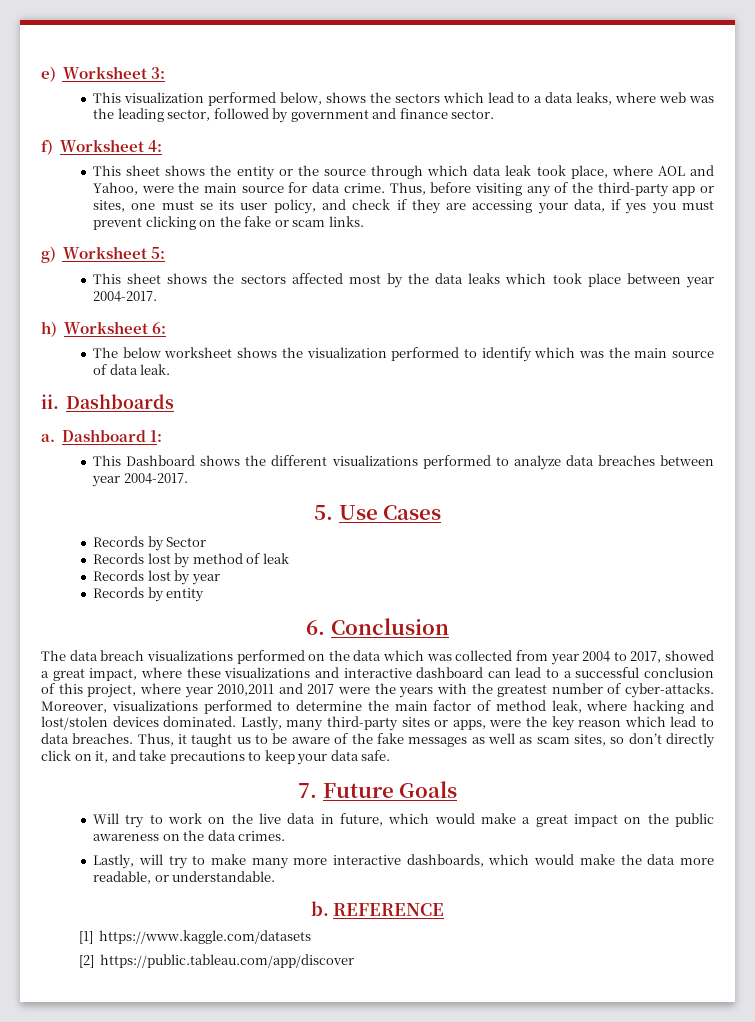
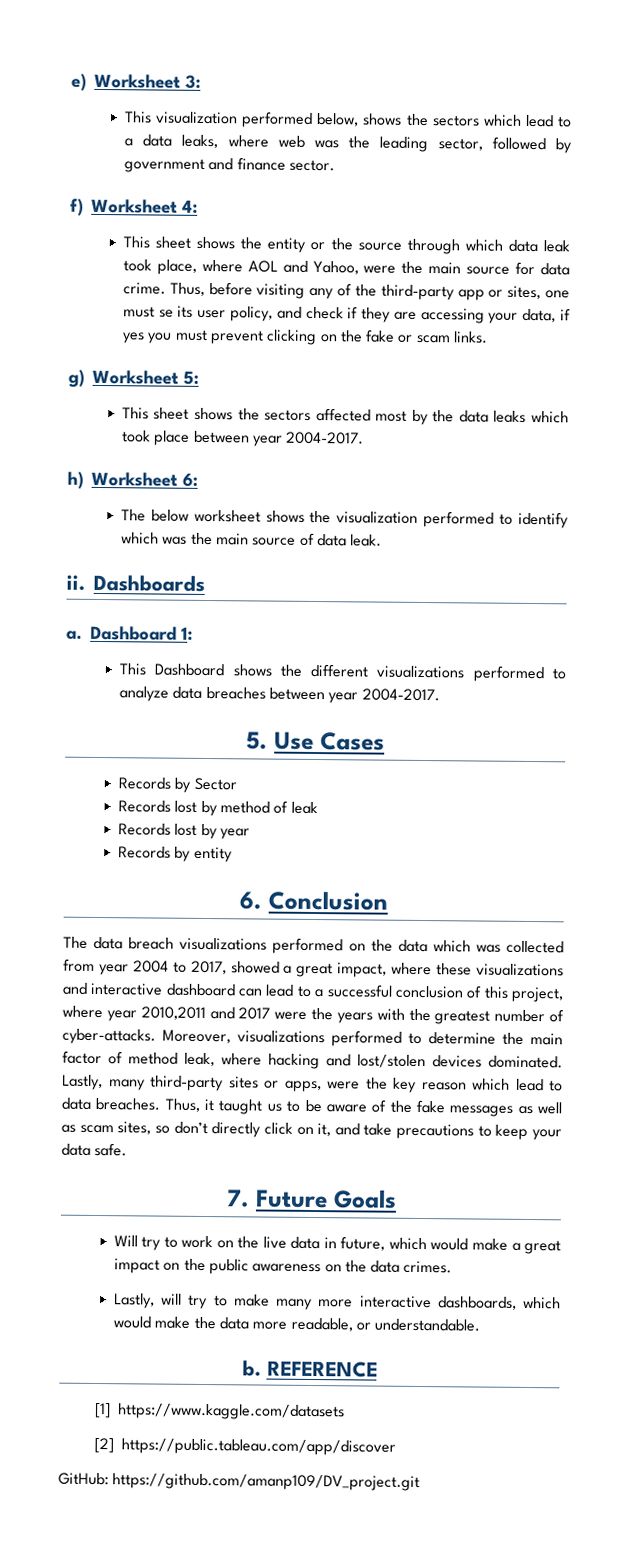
(355, 961) none -> [58,1472,421,1492] // GitHub: https://github.com/amanp109/DV_project.git

